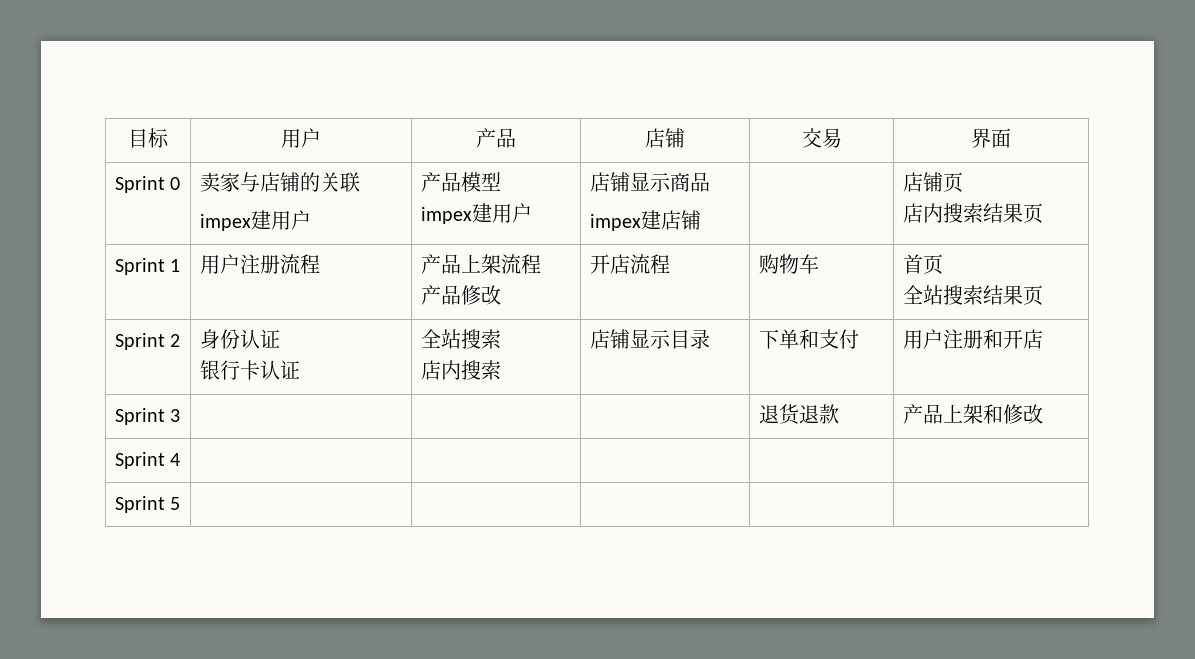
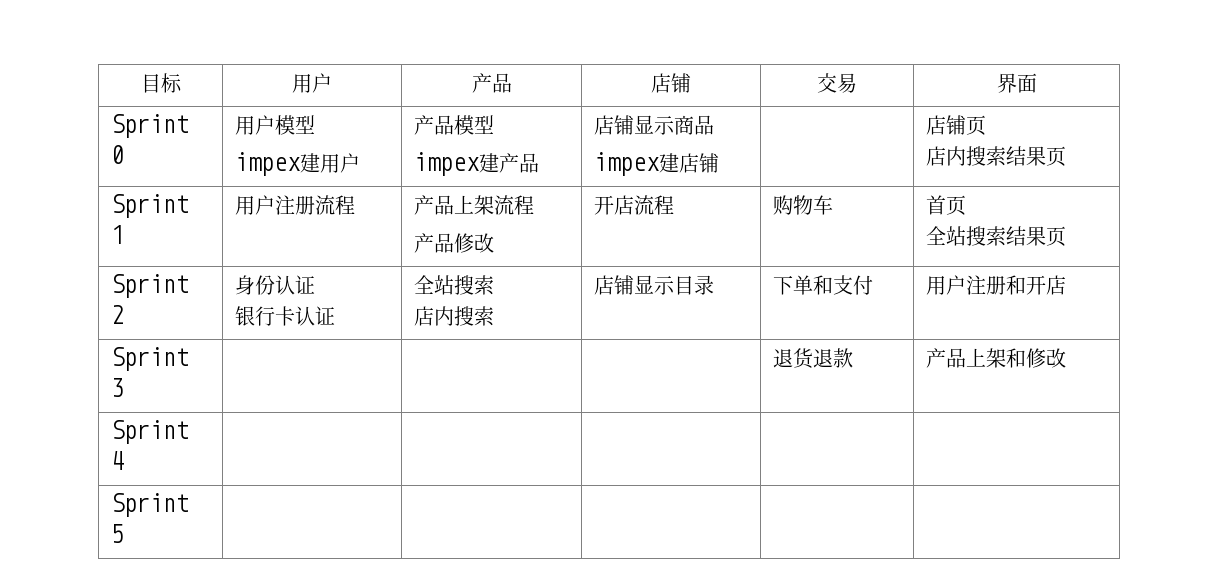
[199,172,360,193] 卖家与店铺的关联 -> [235,115,316,135] 用户模型
[491,203,532,223] 用户 -> [499,153,540,173] 产品

